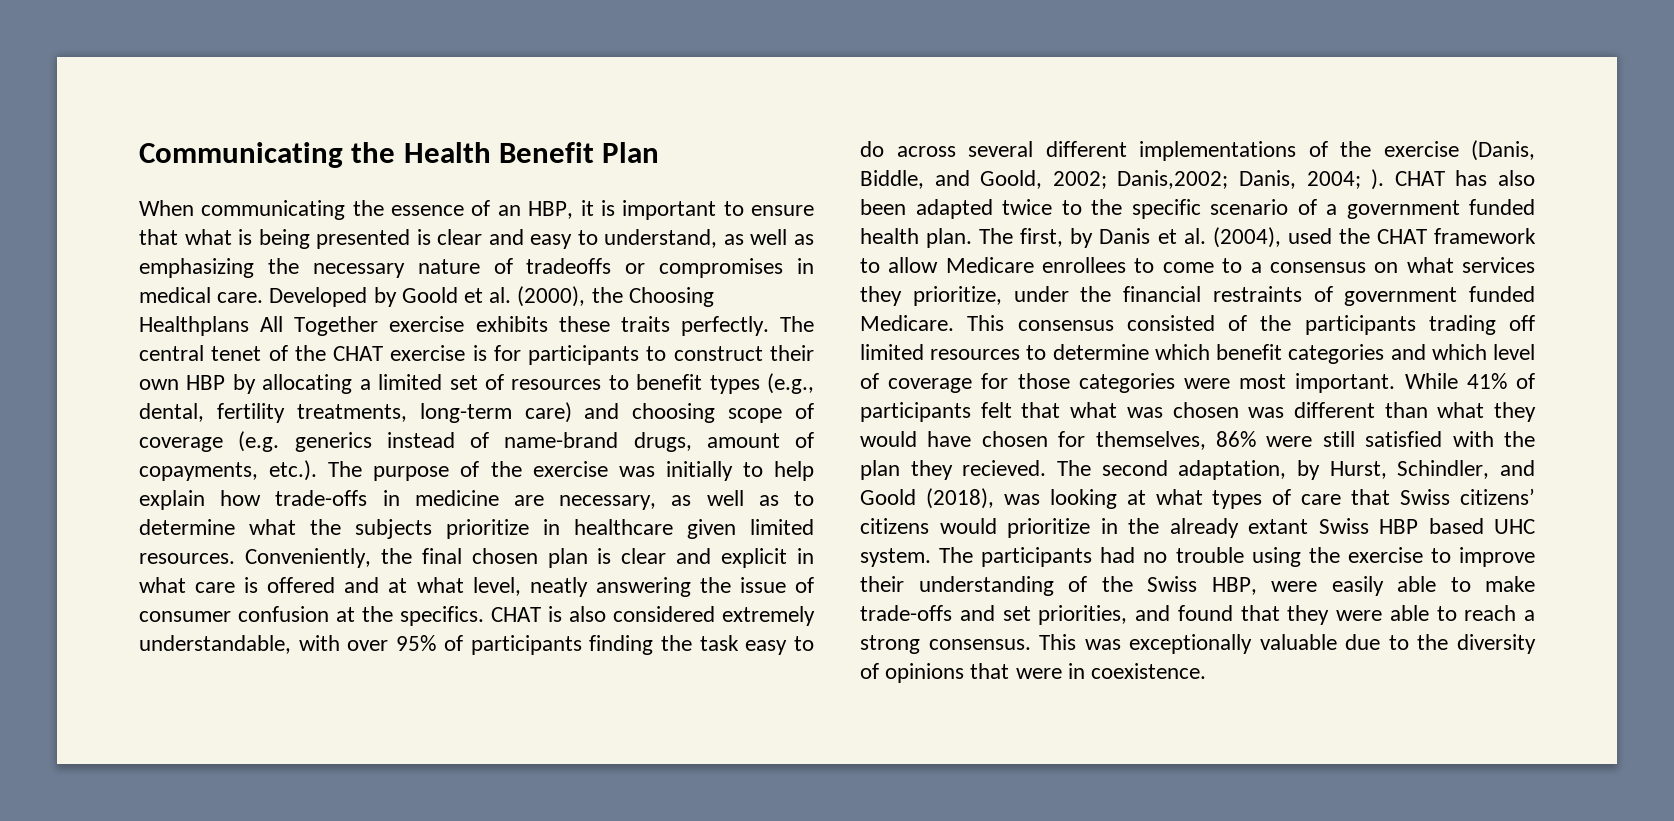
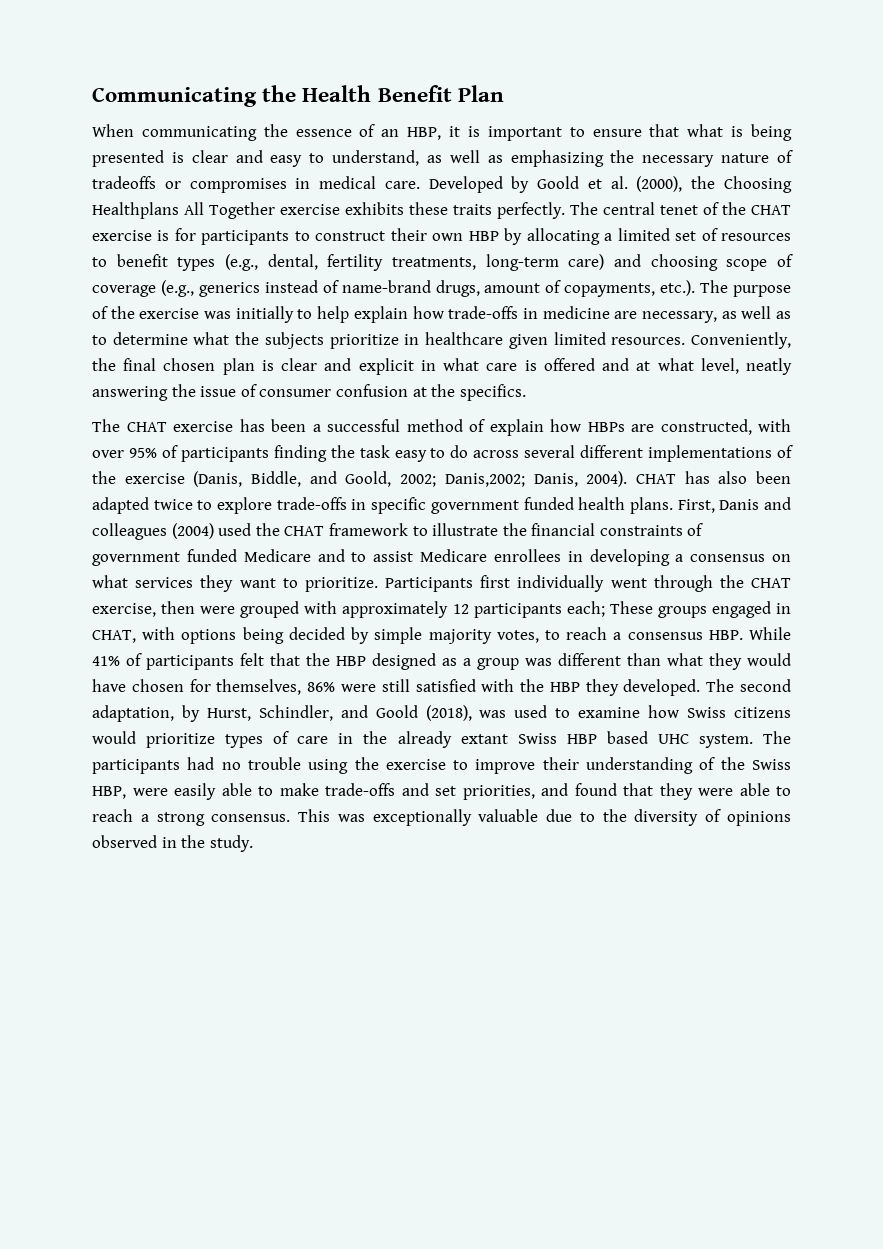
[238,431,280,452] (e.g. -> [160,280,194,297] (e.g.,
[491,606,815,626] [139,635,291,654] CHAT is also considered extremely understandable, -> [92,419,752,436] // The CHAT exercise has been a successful method of explain how HBPs are constructed,
[1306,169,1385,190] 2004; ). -> [586,471,628,487] 2004).
[1091,199,1535,219] [860,227,1281,248] the specific scenario of a government funded health plan. The first, by Danis et al. (2004), -> [217,497,791,514] [92,523,214,540] explore trade-offs in specific government funded health plans. First, Danis and colleagues (2004)
[888,257,1243,273] allow Medicare enrollees to come to -> [432,523,704,536] [92,549,670,566] illustrate the financial constraints of government funded Medicare and to assist Medicare enrollees in developing
[912,286,1535,306] [860,315,1535,335] [860,344,1535,364] [860,373,1396,393] prioritize, under the financial restraints of government funded Medicare. This consensus consisted of the participants trading off limited resources to determine which benefit categories and which level of coverage for those categories were most important. -> [239,575,791,592] [92,601,792,618] [92,627,743,644] want to prioritize. Participants first individually went through the CHAT exercise, then were grouped with approximately 12 participants each; These groups engaged in CHAT, with options being decided by simple majority votes, to reach a consensus HBP.
[1070,402,1239,418] what was chosen -> [306,653,519,670] the HBP designed as a group
[860,460,1047,480] plan they recieved. -> [549,679,701,696] HBP they developed.
[1049,488,1535,509] [860,518,1090,538] looking at what types of care that Swiss citizens’ citizens would prioritize -> [514,705,791,718] [92,731,329,748] used to examine how Swiss citizens would prioritize types of care
[970,663,1207,679] that were in coexistence. -> [92,835,253,852] observed in the study.

